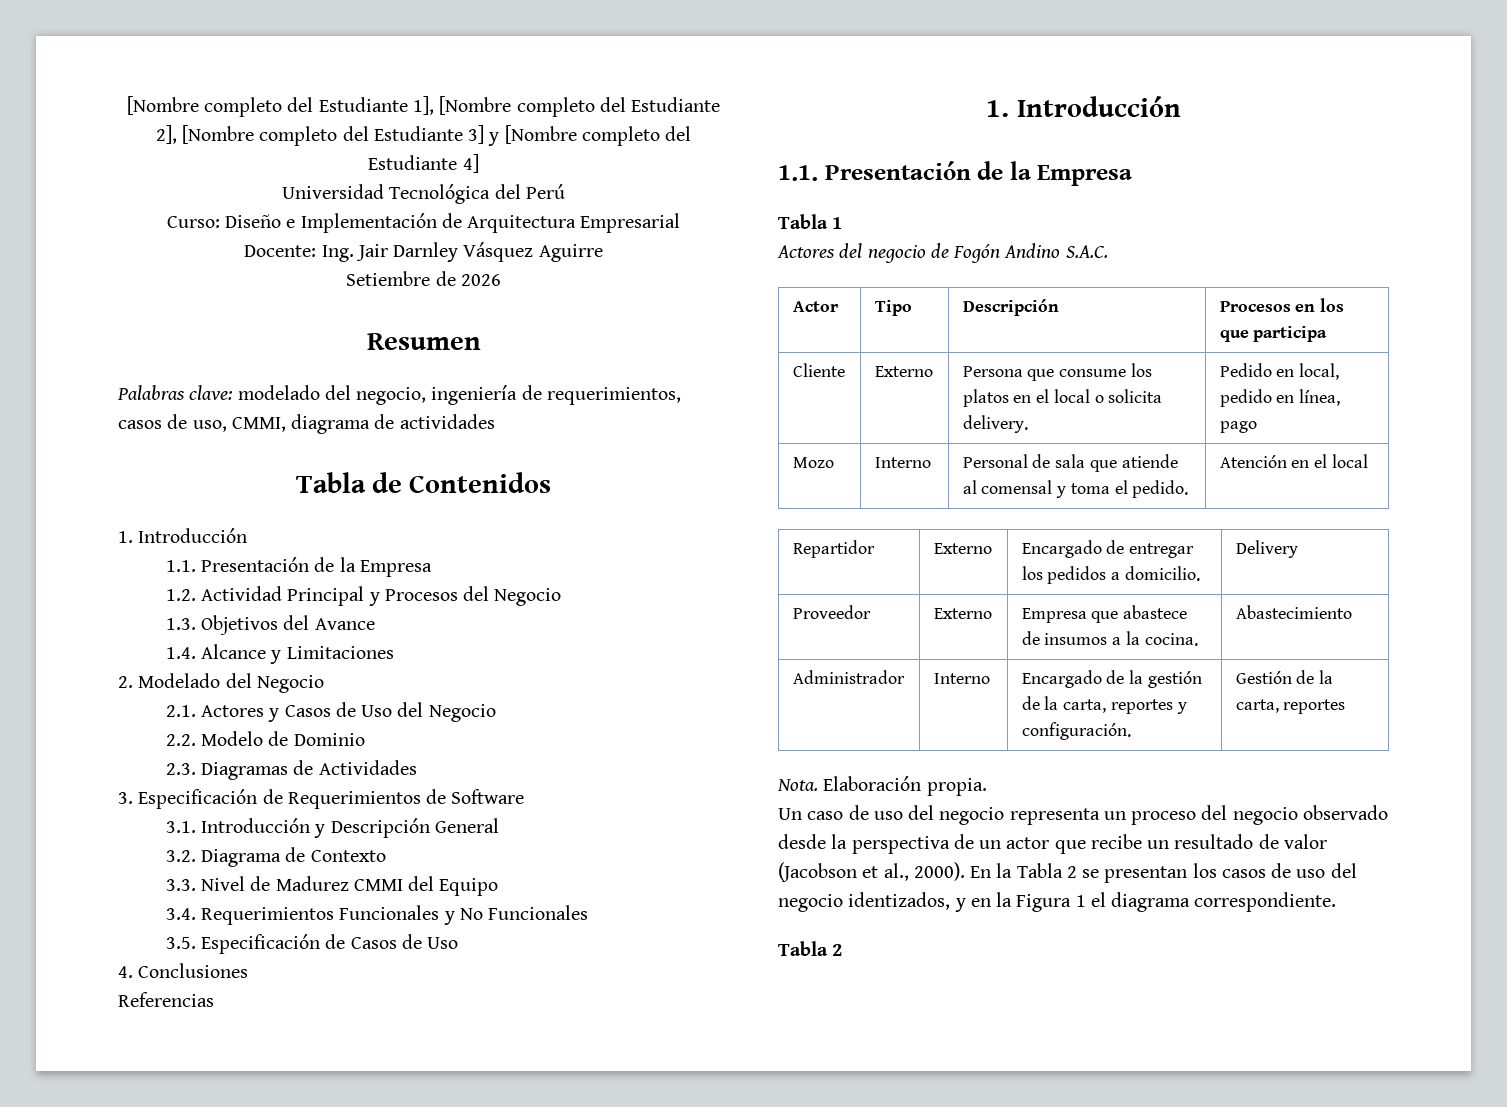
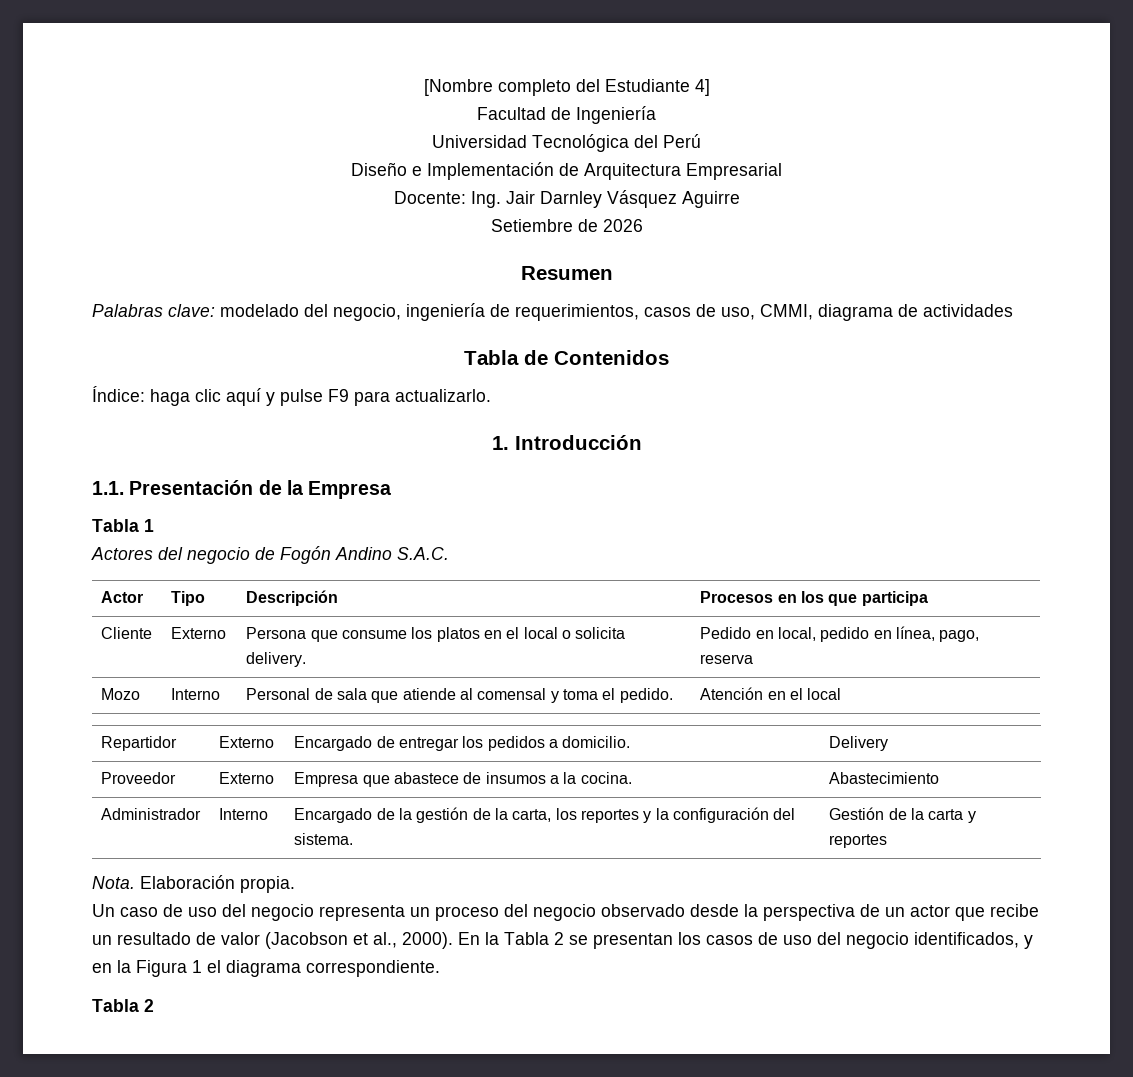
[126,96,721,117] [155,125,692,146] [368,154,479,173] [Nombre completo del Estudiante 1], [Nombre completo del Estudiante 2], [Nombre completo del Estudiante 3] y [Nombre completo del Estudiante 4] -> [423,79,710,96] [477,106,656,124] [Nombre completo del Estudiante 4] // Facultad de Ingeniería
[166,216,220,228] Curso: -> (701, 141) none
[118,528,248,543] [165,557,432,577] [165,586,562,606] [165,615,375,635] [165,644,394,664] [118,673,324,693] [165,702,496,722] [165,731,365,746] [165,760,417,780] [118,789,525,809] [165,818,499,838] [165,847,386,867] [165,876,499,896] [165,905,589,925] [165,934,459,954] [118,963,249,978] [118,992,214,1007] 1. Introducción // 1.1. Presentación de la Empresa // 1.2. Actividad Principal y Procesos del Negocio // 1.3. Objetivos del Avance // 1.4. Alcance y Limitaciones // 2. Modelado del Negocio // 2.1. Actores y Casos de Uso del Negocio // 2.2. Modelo de Dominio // 2.3. Diagramas de Actividades // 3. Especificación de Requerimientos de Software // 3.1. Introducción y Descripción General // 3.2. Diagrama de Contexto // 3.3. Nivel de Madurez CMMI del Equipo // 3.4. Requerimientos Funcionales y No Funcionales // 3.5. Especificación de Casos de Uso // 4. Conclusiones // Referencias -> [92,386,491,406] Índice: haga clic aquí y pulse F9 para actualizarlo.
[1219,421,1257,433] pago -> [939,630,980,642] [700,654,754,664] pago, reserva
(1107, 706) none -> [555,808,577,820] los
[1021,722,1131,740] configuración. -> [655,807,796,823] [294,833,354,845] la configuración del sistema.
[1235,699,1279,713] carta, -> [928,809,976,823] carta y
[848,892,951,910] identizados, -> [914,932,1019,948] identificados,

